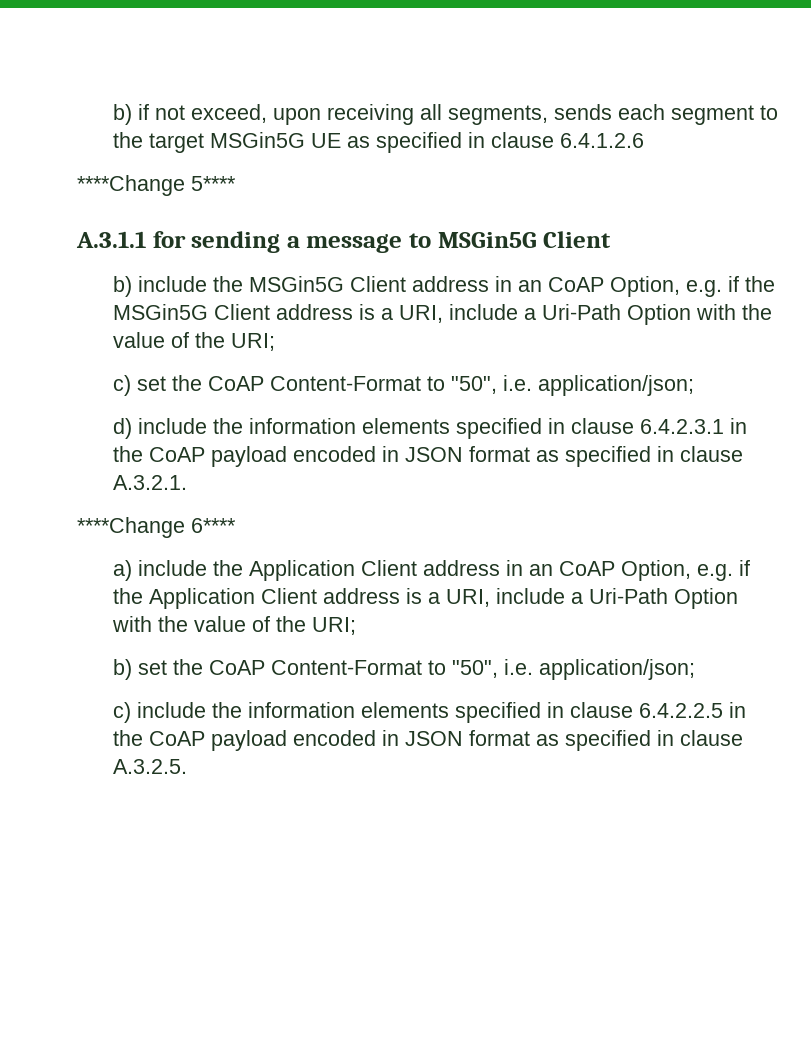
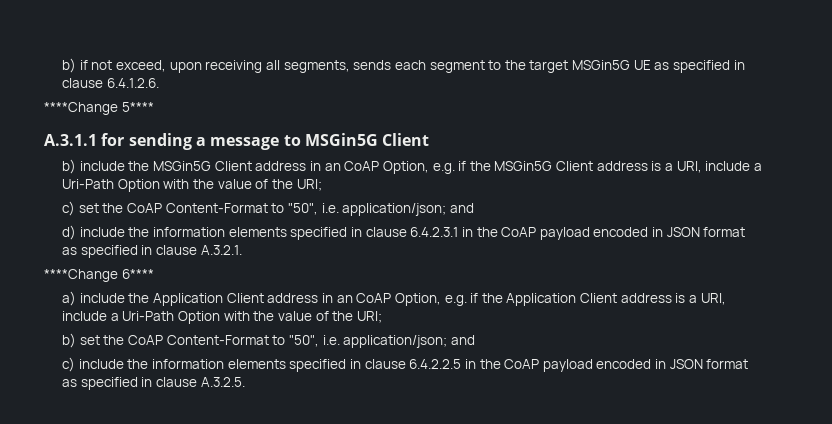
[560,133,645,148] 6.4.1.2.6 -> [106,78,159,88] 6.4.1.2.6.
(695, 385) none -> [449,203,474,213] and
(696, 669) none -> [450,335,475,345] and

